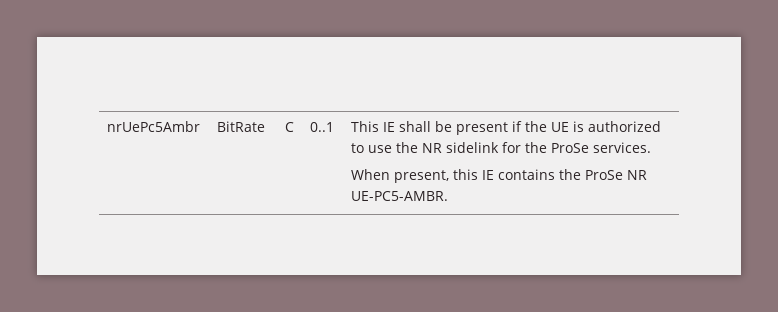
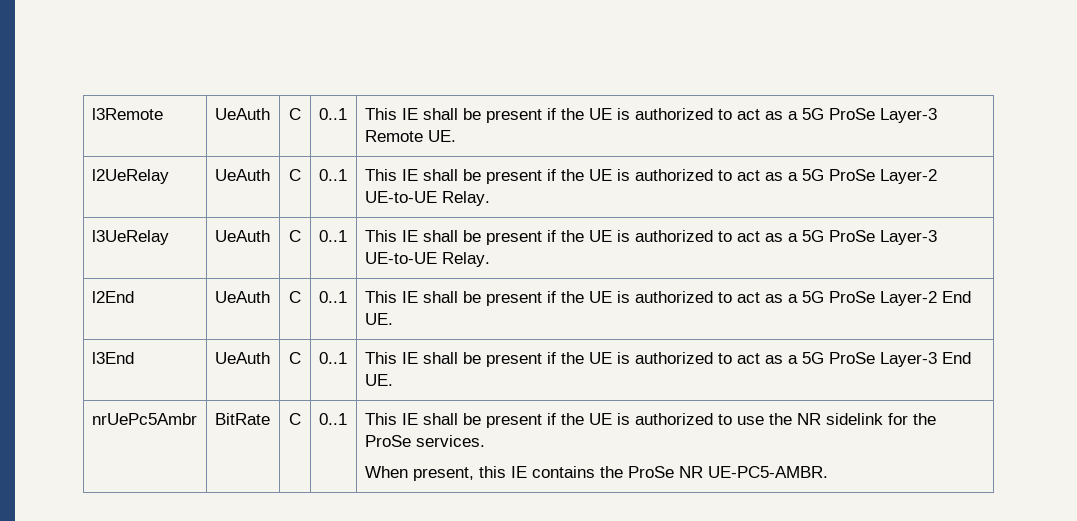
(107, 126) none -> [91,108,163,120] [214,108,270,120] [289,108,301,120] [318,108,347,120] [364,108,937,123] [364,130,456,142] [91,169,169,184] [214,169,270,181] [289,169,301,181] [318,169,347,181] [364,169,937,184] [364,191,490,206] [91,230,169,245] [214,230,270,242] [289,230,301,242] [318,230,347,242] [364,230,937,245] [364,252,490,267] [91,291,134,303] [214,291,270,303] [289,291,301,303] [318,291,347,303] [364,291,971,306] [364,313,393,325] [91,352,134,364] [214,352,270,364] [289,352,301,364] [318,352,347,364] [364,352,971,367] [364,374,393,386] l3Remote | UeAuth | C | 0..1 | This IE shall be present if the UE is authorized to act as a 5G ProSe Layer-3 Remote UE. // l2UeRelay | UeAuth | C | 0..1 | This IE shall be present if the UE is authorized to act as a 5G ProSe Layer-2 UE-to-UE Relay. // l3UeRelay | UeAuth | C | 0..1 | This IE shall be present if the UE is authorized to act as a 5G ProSe Layer-3 UE-to-UE Relay. // l2End | UeAuth | C | 0..1 | This IE shall be present if the UE is authorized to act as a 5G ProSe Layer-2 End UE. // l3End | UeAuth | C | 0..1 | This IE shall be present if the UE is authorized to act as a 5G ProSe Layer-3 End UE. //

